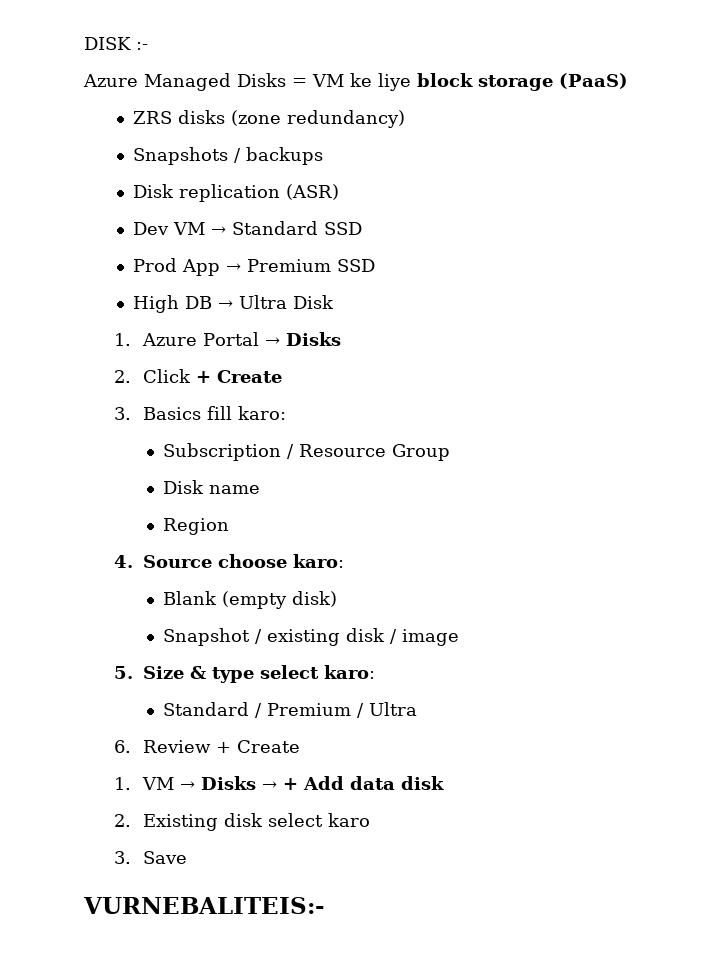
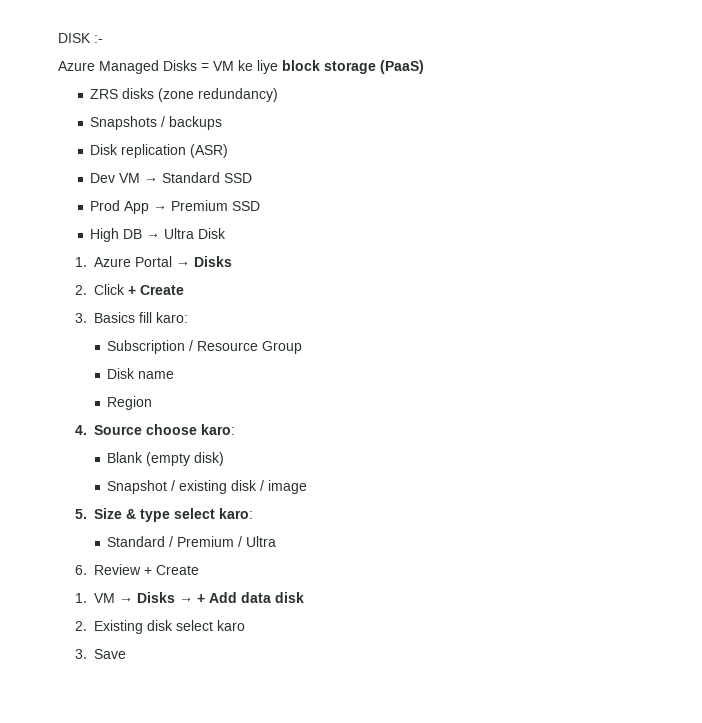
[83,897,325,914] // VURNEBALITEIS:- -> (126, 654) none

